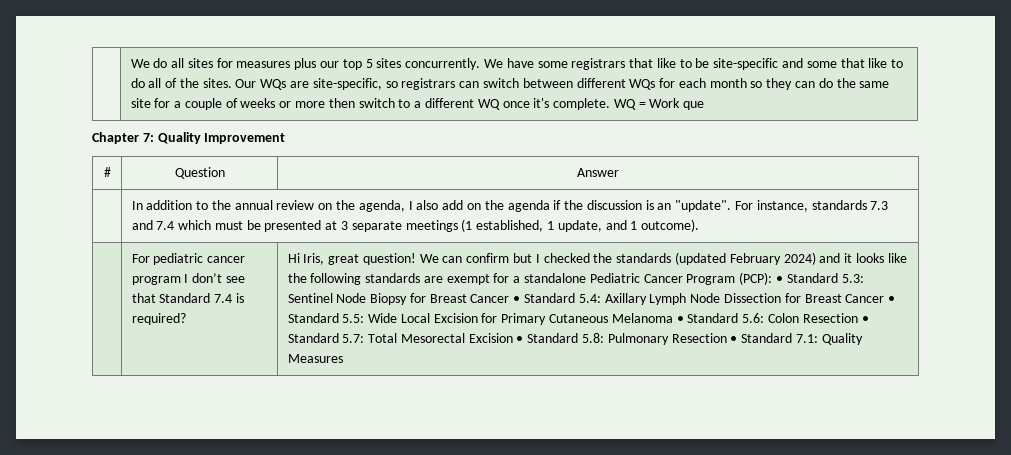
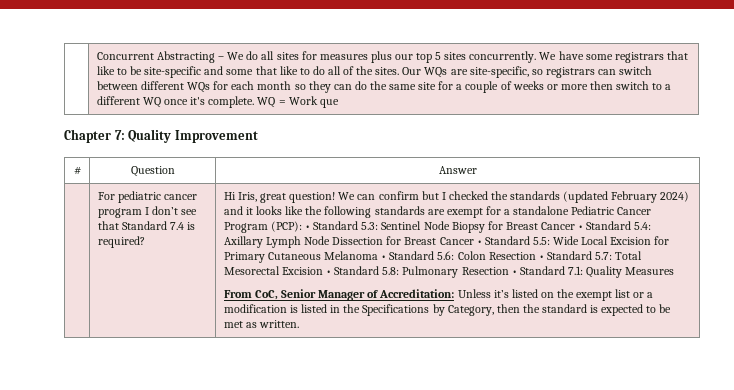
(130, 63) | -> [96,51,225,63] | Concurrent Abstracting –
[131,200,889,212] [131,219,700,232] // | In addition to the annual review on the agenda, I also add on the agenda if the discussion is an "update". For instance, standards 7.3 and 7.4 which must be presented at 3 separate meetings (1 established, 1 update, and 1 outcome). -> (477, 170) none
(343, 358) none -> [223,289,654,301] [223,304,672,316] [223,320,300,328] // From CoC, Senior Manager of Accreditation: Unless it’s listed on the exempt list or a modification is listed in the Specifications by Category, then the standard is expected to be met as written.

